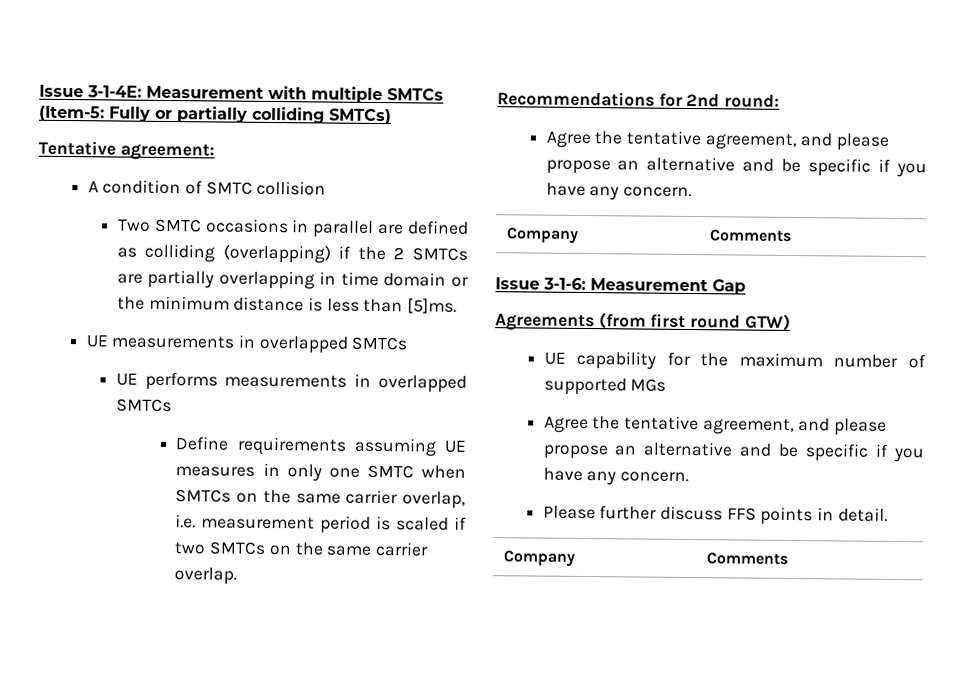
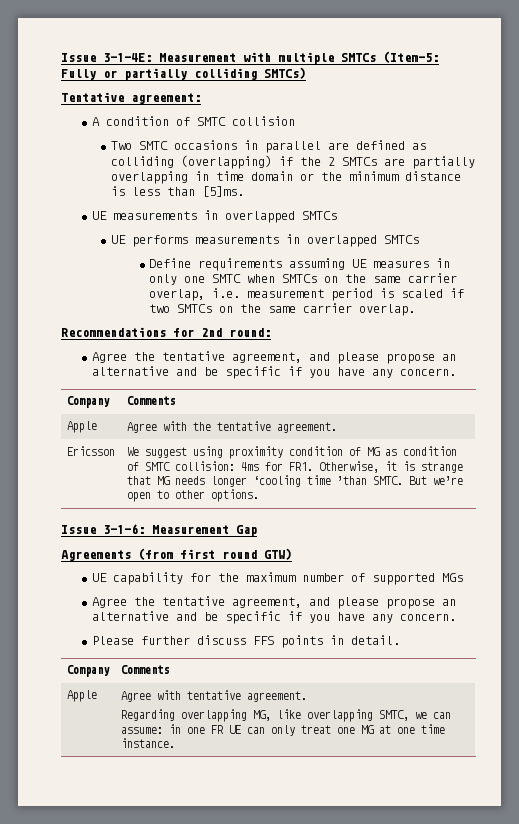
(793, 235) none -> [66,421,97,433] [126,421,337,433] [66,446,115,456] [126,446,457,459] [126,461,463,473] [126,475,463,487] [126,489,259,502] // Apple | Agree with the tentative agreement. // Ericsson | We suggest using proximity condition of MG as condition of SMTC collision: 4ms for FR1. Otherwise, it is strange that MG needs longer ‘cooling time ’than SMTC. But we’re open to other options.
(789, 558) none -> [66,690,97,702] [120,690,307,702] [120,709,451,722] [120,724,445,736] [120,738,175,748] // Apple | Agree with tentative agreement. // Regarding overlapping MG, like overlapping SMTC, we can assume: in one FR UE can only treat one MG at one time instance.

